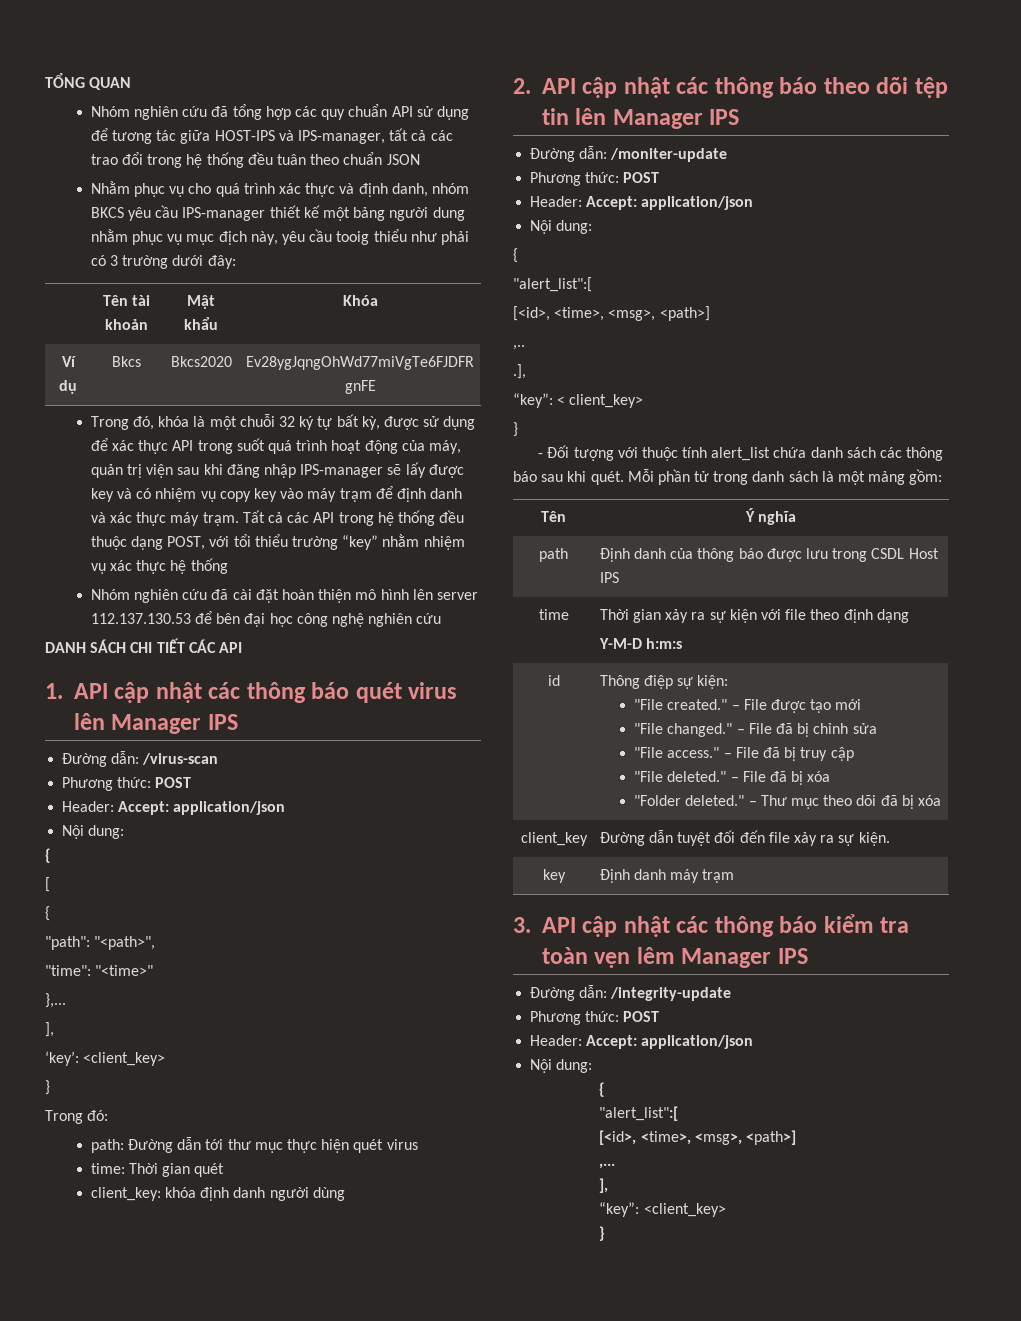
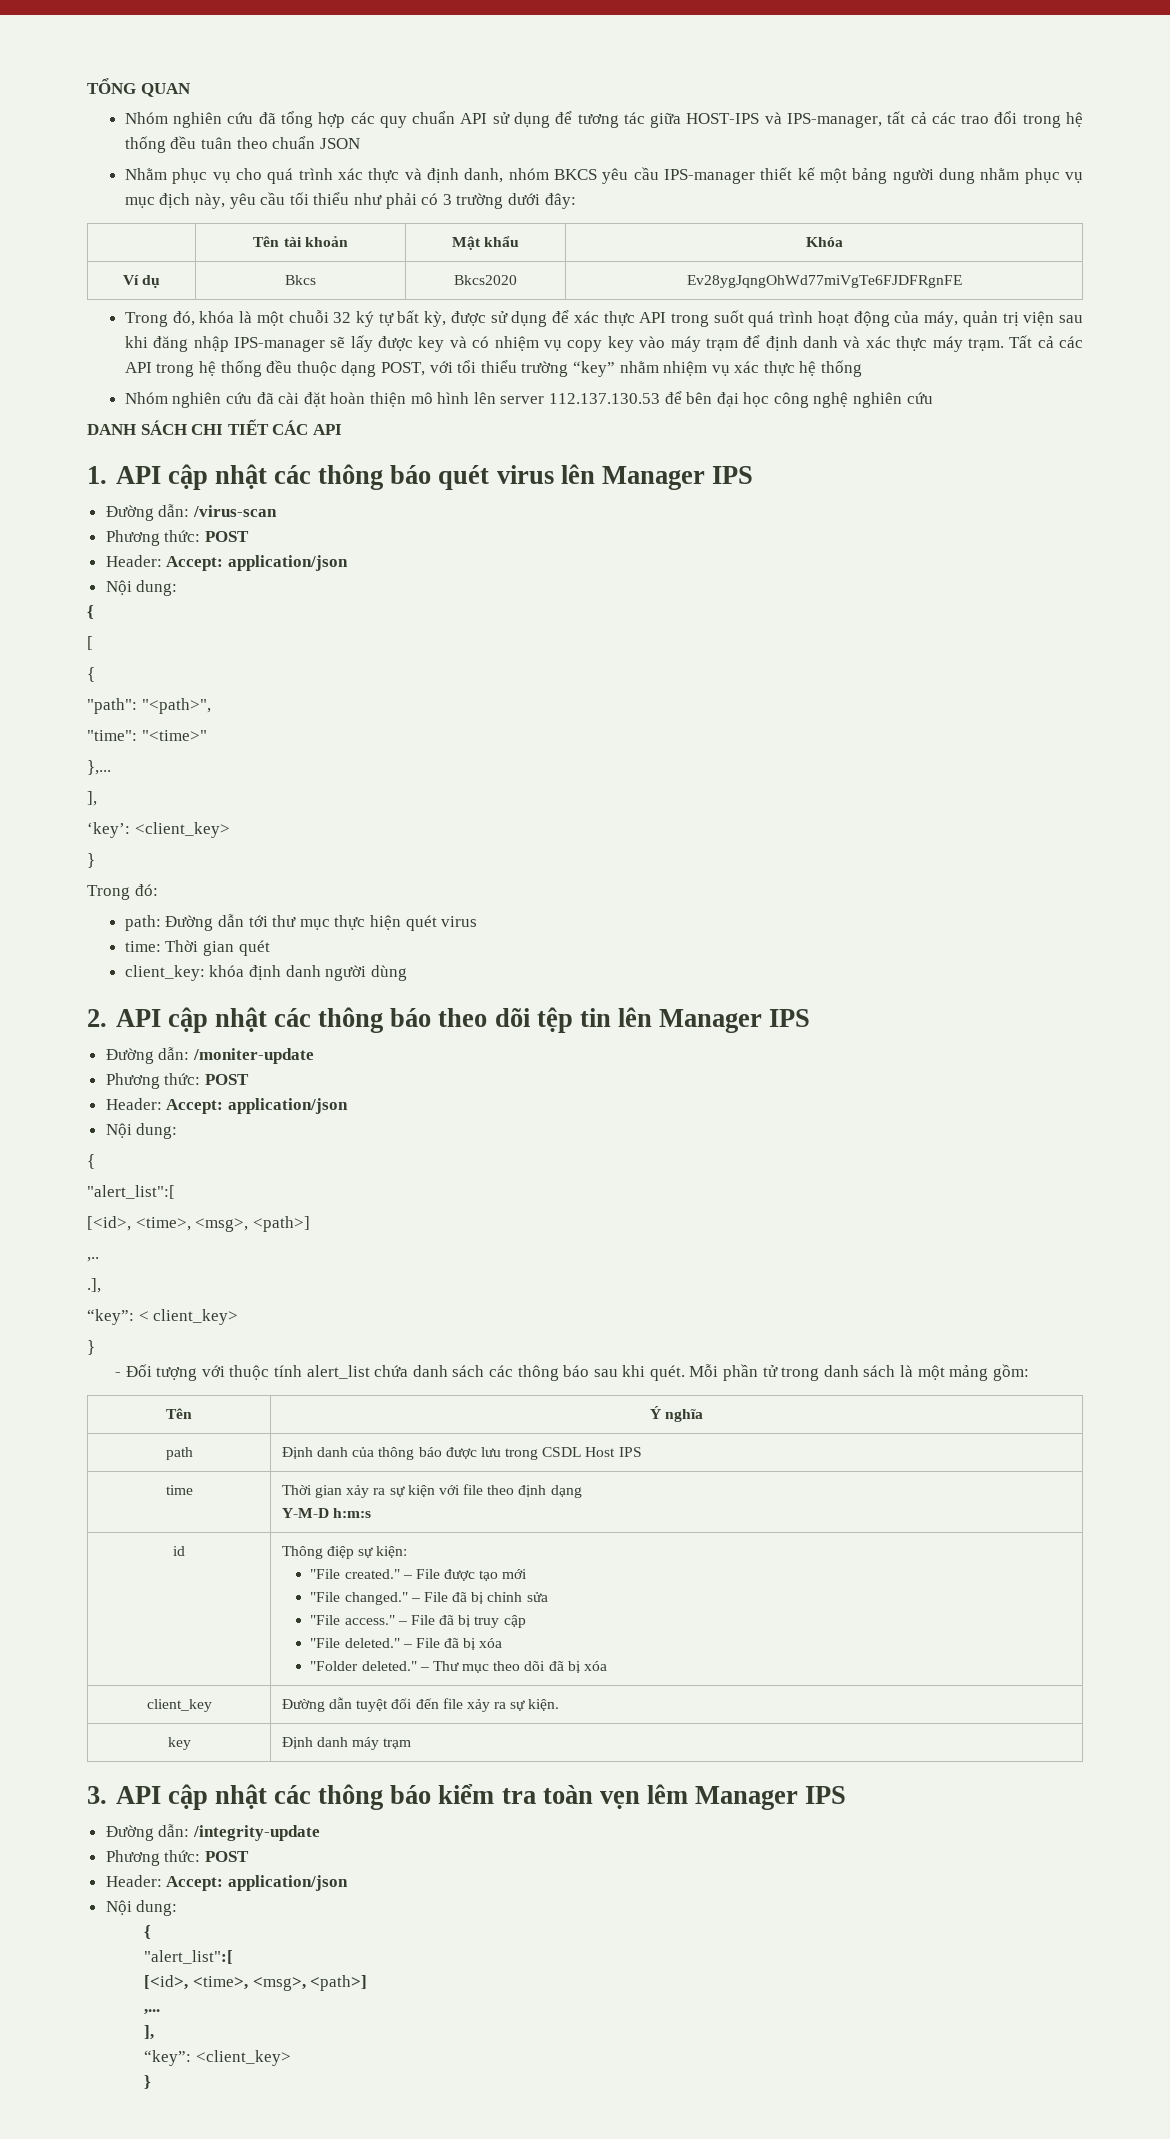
[336,231,370,245] tooig -> [289,192,309,205] tối

